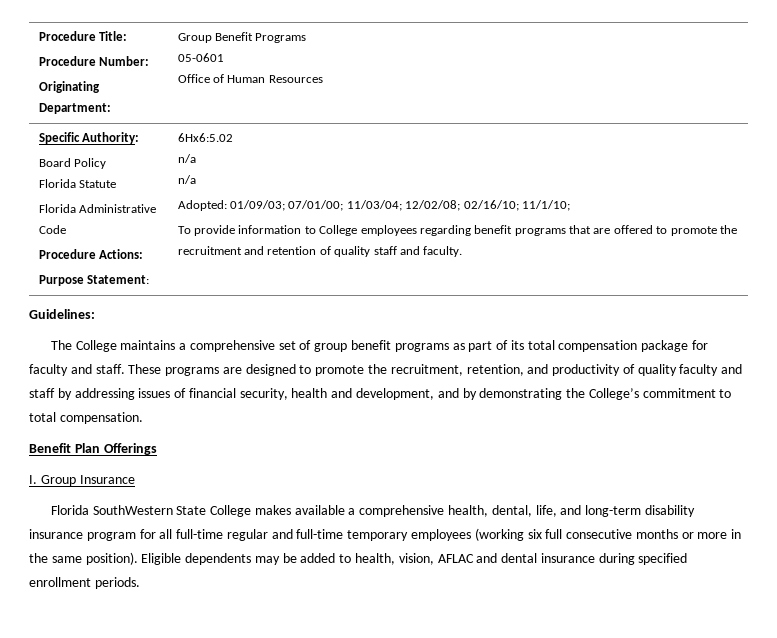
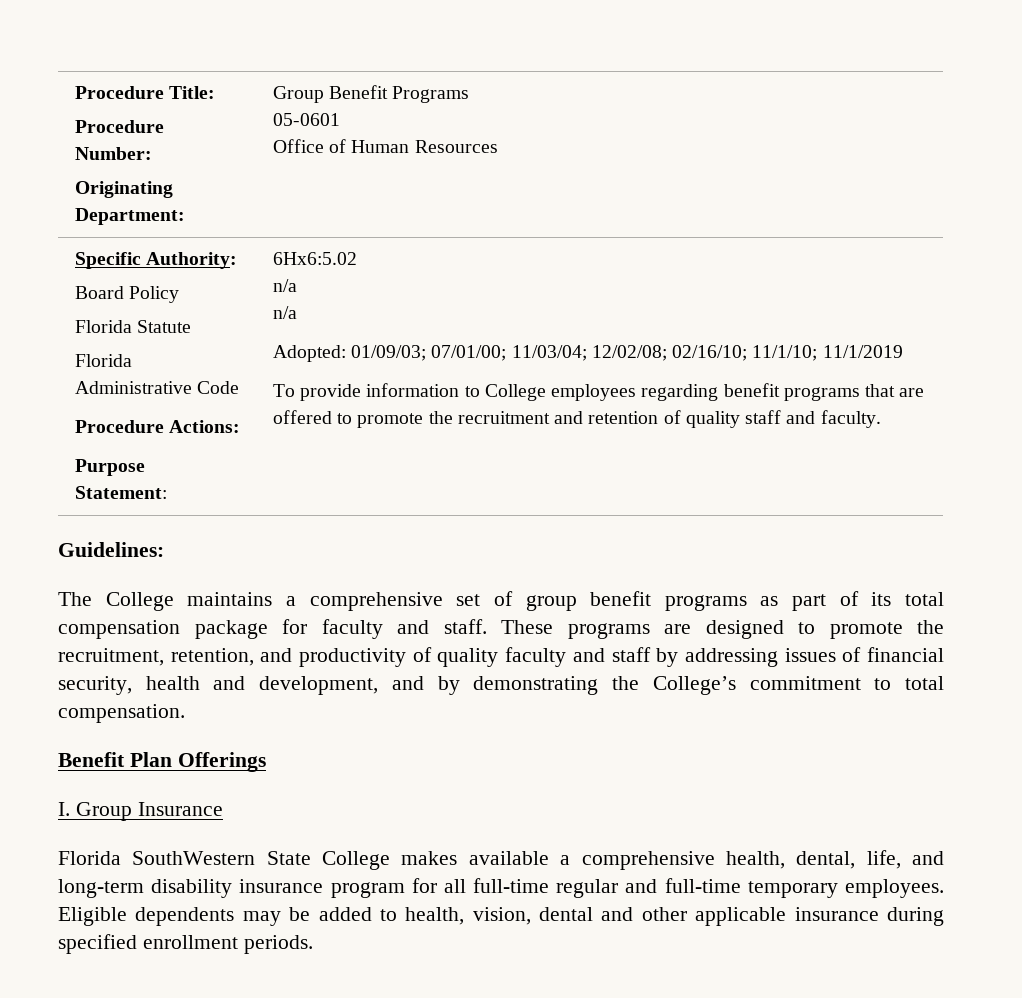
(570, 205) none -> [822,345,903,358] 11/1/2019
[411,528,742,541] [29,552,138,565] employees (working six full consecutive months or more in the same position). -> [844,879,944,898] employees.
[437,553,538,563] AFLAC and dental -> [539,907,787,926] dental and other applicable

